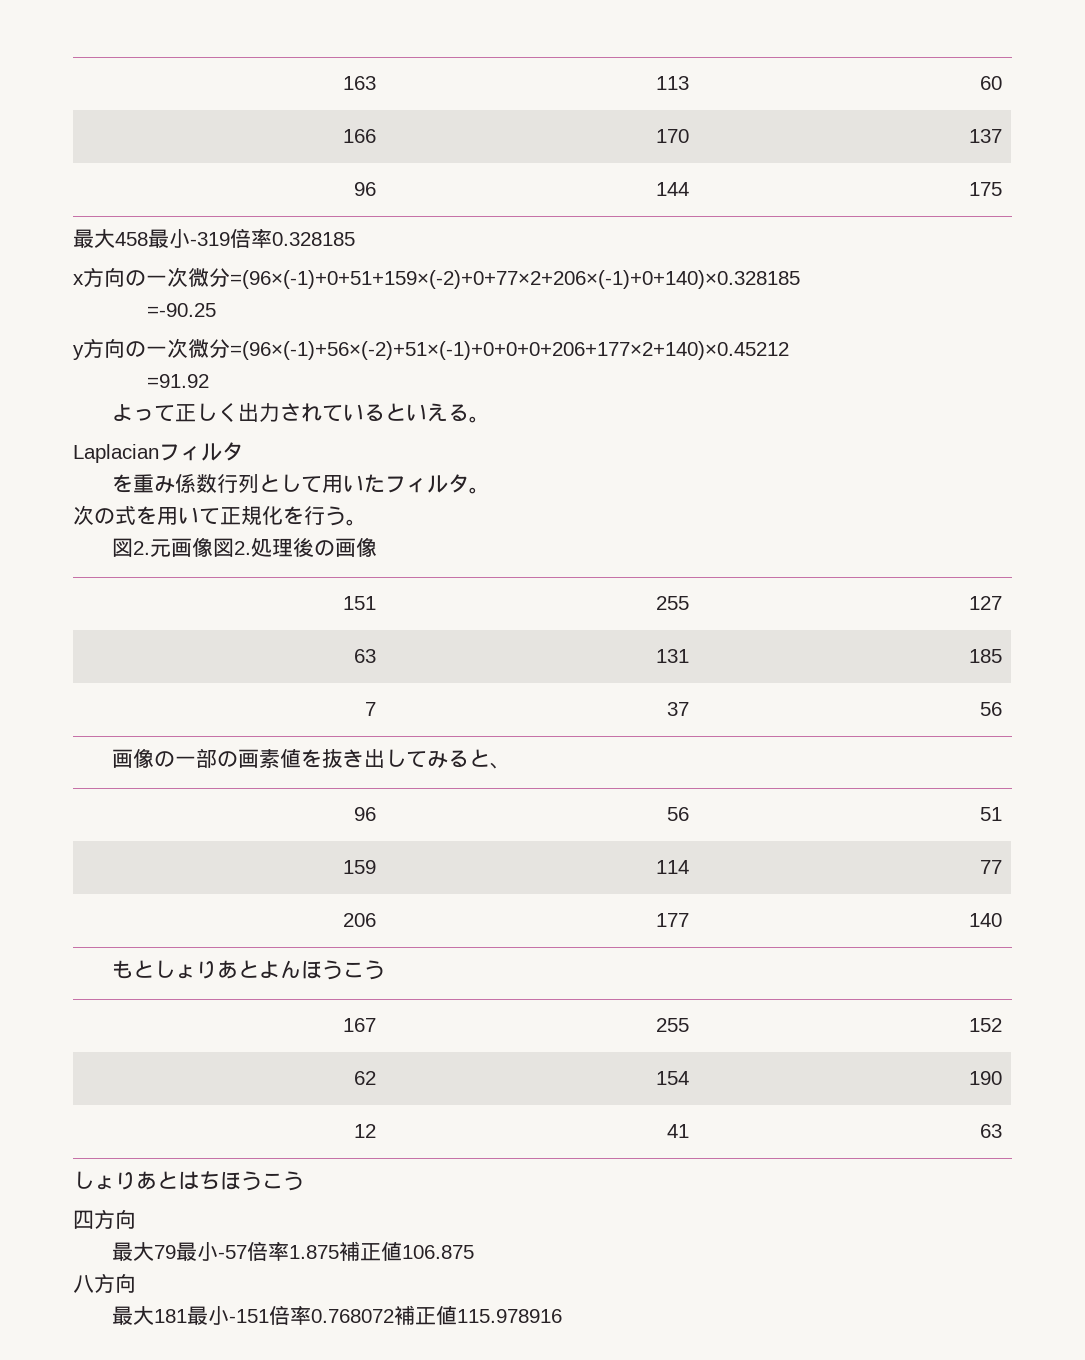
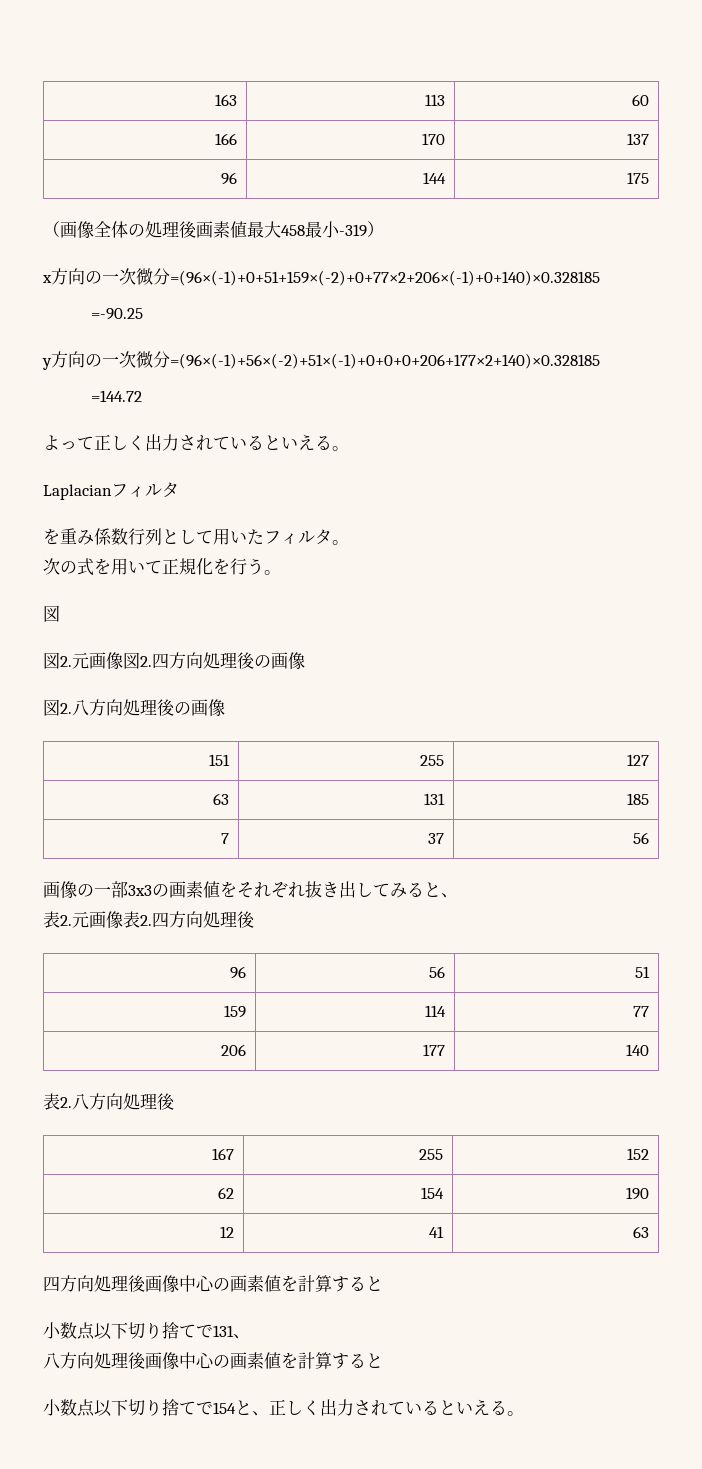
(1002, 189) none -> [43,221,247,239] （画像全体の処理後画素値
[230,228,355,248] 倍率0.328185 -> [367,221,384,237] ）
[230,341,789,360] [147,374,210,388] =(96×(-1)+56×(-2)+51×(-1)+0+0+0+206+177×2+140)×0.45212 // =91.92 -> [170,353,600,369] [91,390,143,402] =(96×(-1)+56×(-2)+51×(-1)+0+0+0+206+177×2+140)×0.328185 // =144.72
(134, 547) none -> [43,652,60,669] // 図
(252, 548) none -> [152,652,305,670] [43,699,123,716] 四方向処理後の画像 // 図2.八方向
[217,749,323,769] の画素値を -> [128,881,305,898] 3x3の画素値をそれぞれ
(512, 765) none -> [43,911,255,929] // 表2.元画像表2.四方向処理後
[112,960,386,980] もとしょりあとよんほうこう -> [43,1093,175,1110] 表2.八方向処理後
[73,1171,304,1191] [73,1209,136,1229] [112,1241,475,1261] [73,1273,136,1293] [112,1305,563,1325] しょりあとはちほうこう // 四方向 // 最大79最小-57倍率1.875補正値106.875 // 八方向 // 最大181最小-151倍率0.768072補正値115.978916 -> [43,1275,383,1293] [43,1322,250,1340] [43,1352,383,1370] [43,1399,524,1417] 四方向処理後画像中心の画素値を計算すると // 小数点以下切り捨てで131、 // 八方向処理後画像中心の画素値を計算すると // 小数点以下切り捨てで154と、正しく出力されているといえる。

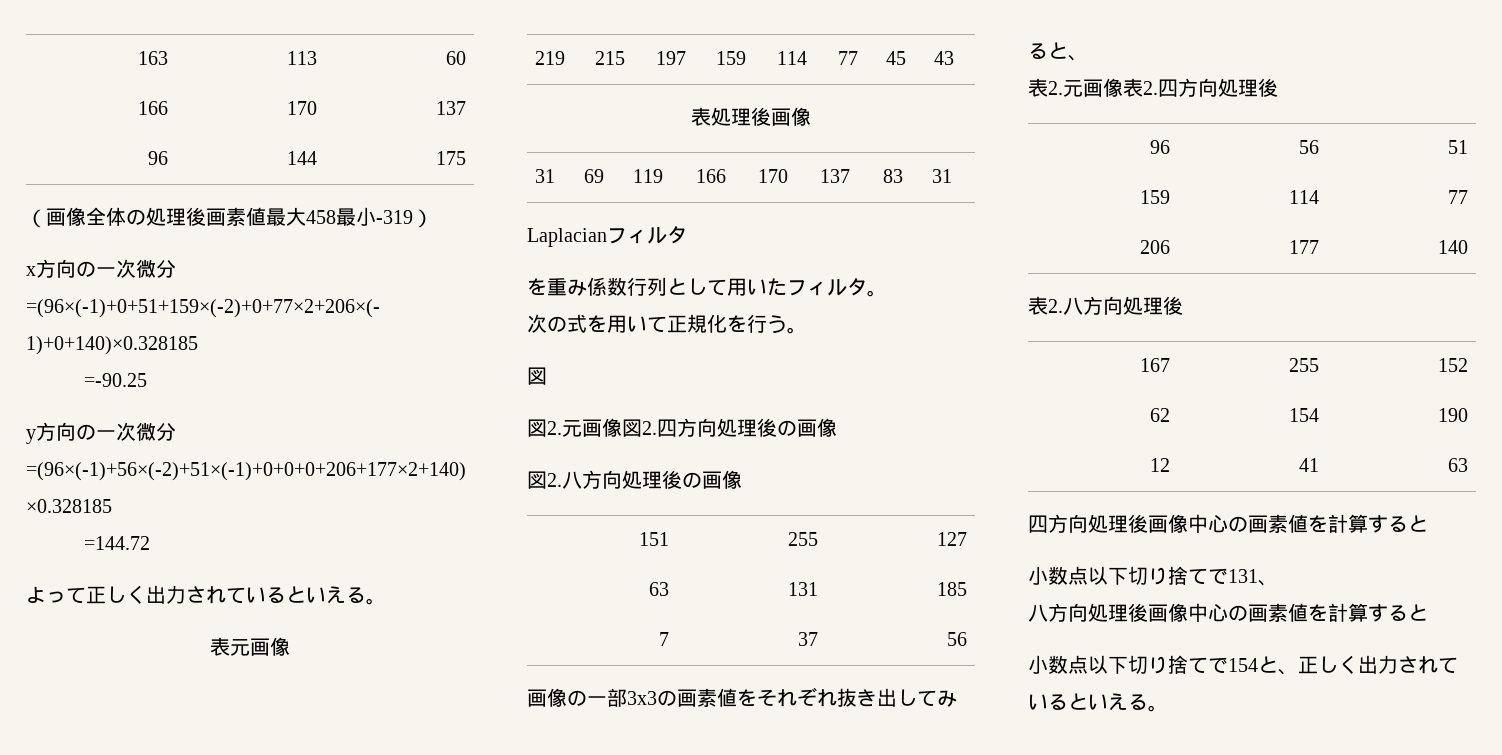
(349, 448) none -> [210,637,290,656] [535,51,566,65] [595,51,626,65] [656,51,687,65] [716,51,747,65] [777,51,808,65] [838,51,859,65] [886,51,907,65] [934,51,955,65] [691,107,811,126] [535,169,556,183] [584,169,605,183] [633,169,664,183] [696,169,727,183] [758,169,789,183] [820,169,851,183] [883,169,904,183] [932,169,953,183] // 表元画像 // 219 | 215 | 197 | 159 | 114 | 77 | 45 | 43 // 表処理後画像 // 31 | 69 | 119 | 166 | 170 | 137 | 83 | 31

